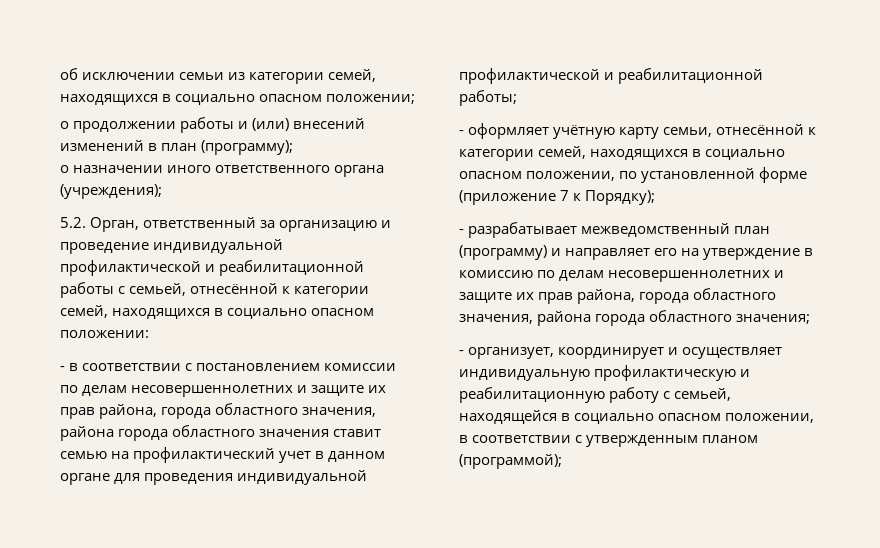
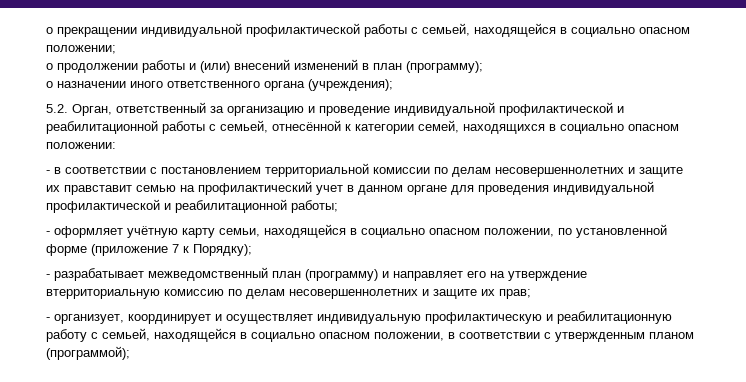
[60,68,377,84] [60,94,158,105] об исключении семьи из категории семей, находящихся -> [46,23,556,37] о прекращении индивидуальной профилактической работы с семьей, находящейся
(321, 367) none -> [265,163,369,177] территориальной
[60,403,377,419] [60,425,382,441] прав района, города областного значения, района города областного значения ставит -> [64,185,132,195] правставит
[716,124,817,135] [459,146,689,161] отнесённой к категории семей, находящихся -> [264,224,346,238] находящейся
[804,248,814,256] в -> [46,289,160,299] втерриториальную
[538,288,777,304] [459,310,811,326] прав района, города областного значения, района города областного значения; -> [499,289,531,299] прав;

